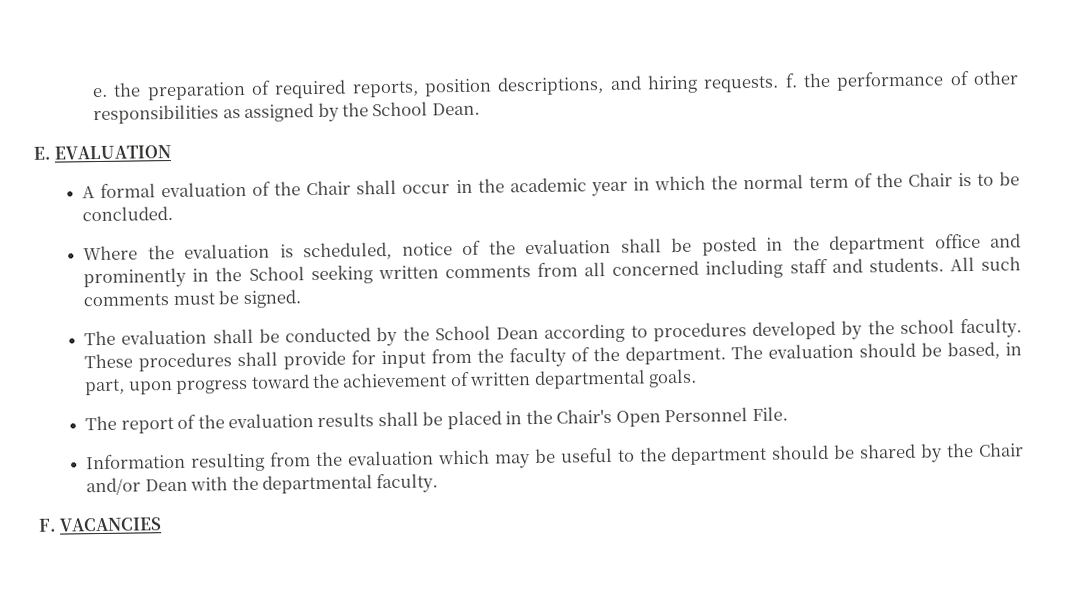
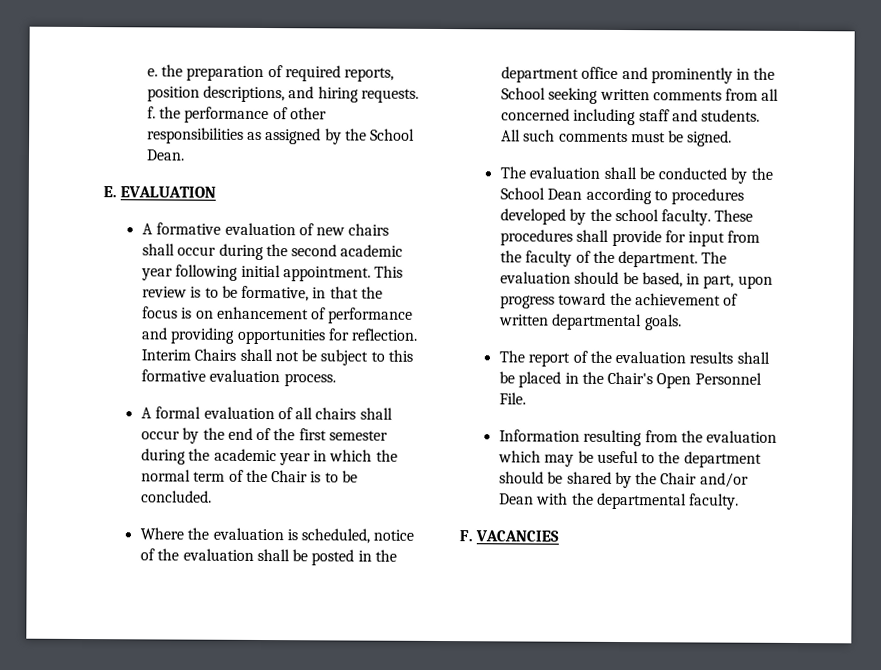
[100,179,473,198] formal evaluation of the Chair shall occur in -> [156,222,390,236] [141,243,404,261] [140,264,404,282] [141,285,384,302] [141,306,414,324] [140,327,419,345] [140,348,414,366] [140,369,336,387] [140,406,393,420] [140,427,389,444] [140,448,186,465] formative evaluation of new chairs shall occur during the second academic year following initial appointment. This review is to be formative, in that the focus is on enhancement of performance and providing opportunities for reflection. Interim Chairs shall not be subject to this formative evaluation process. // A formal evaluation of all chairs shall occur by the end of the first semester during

